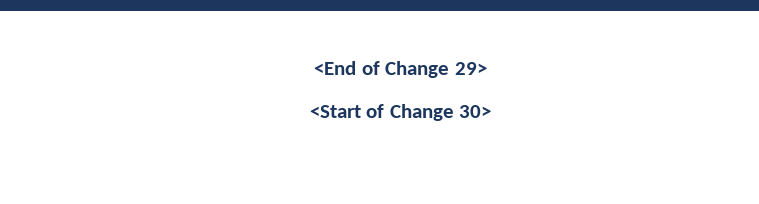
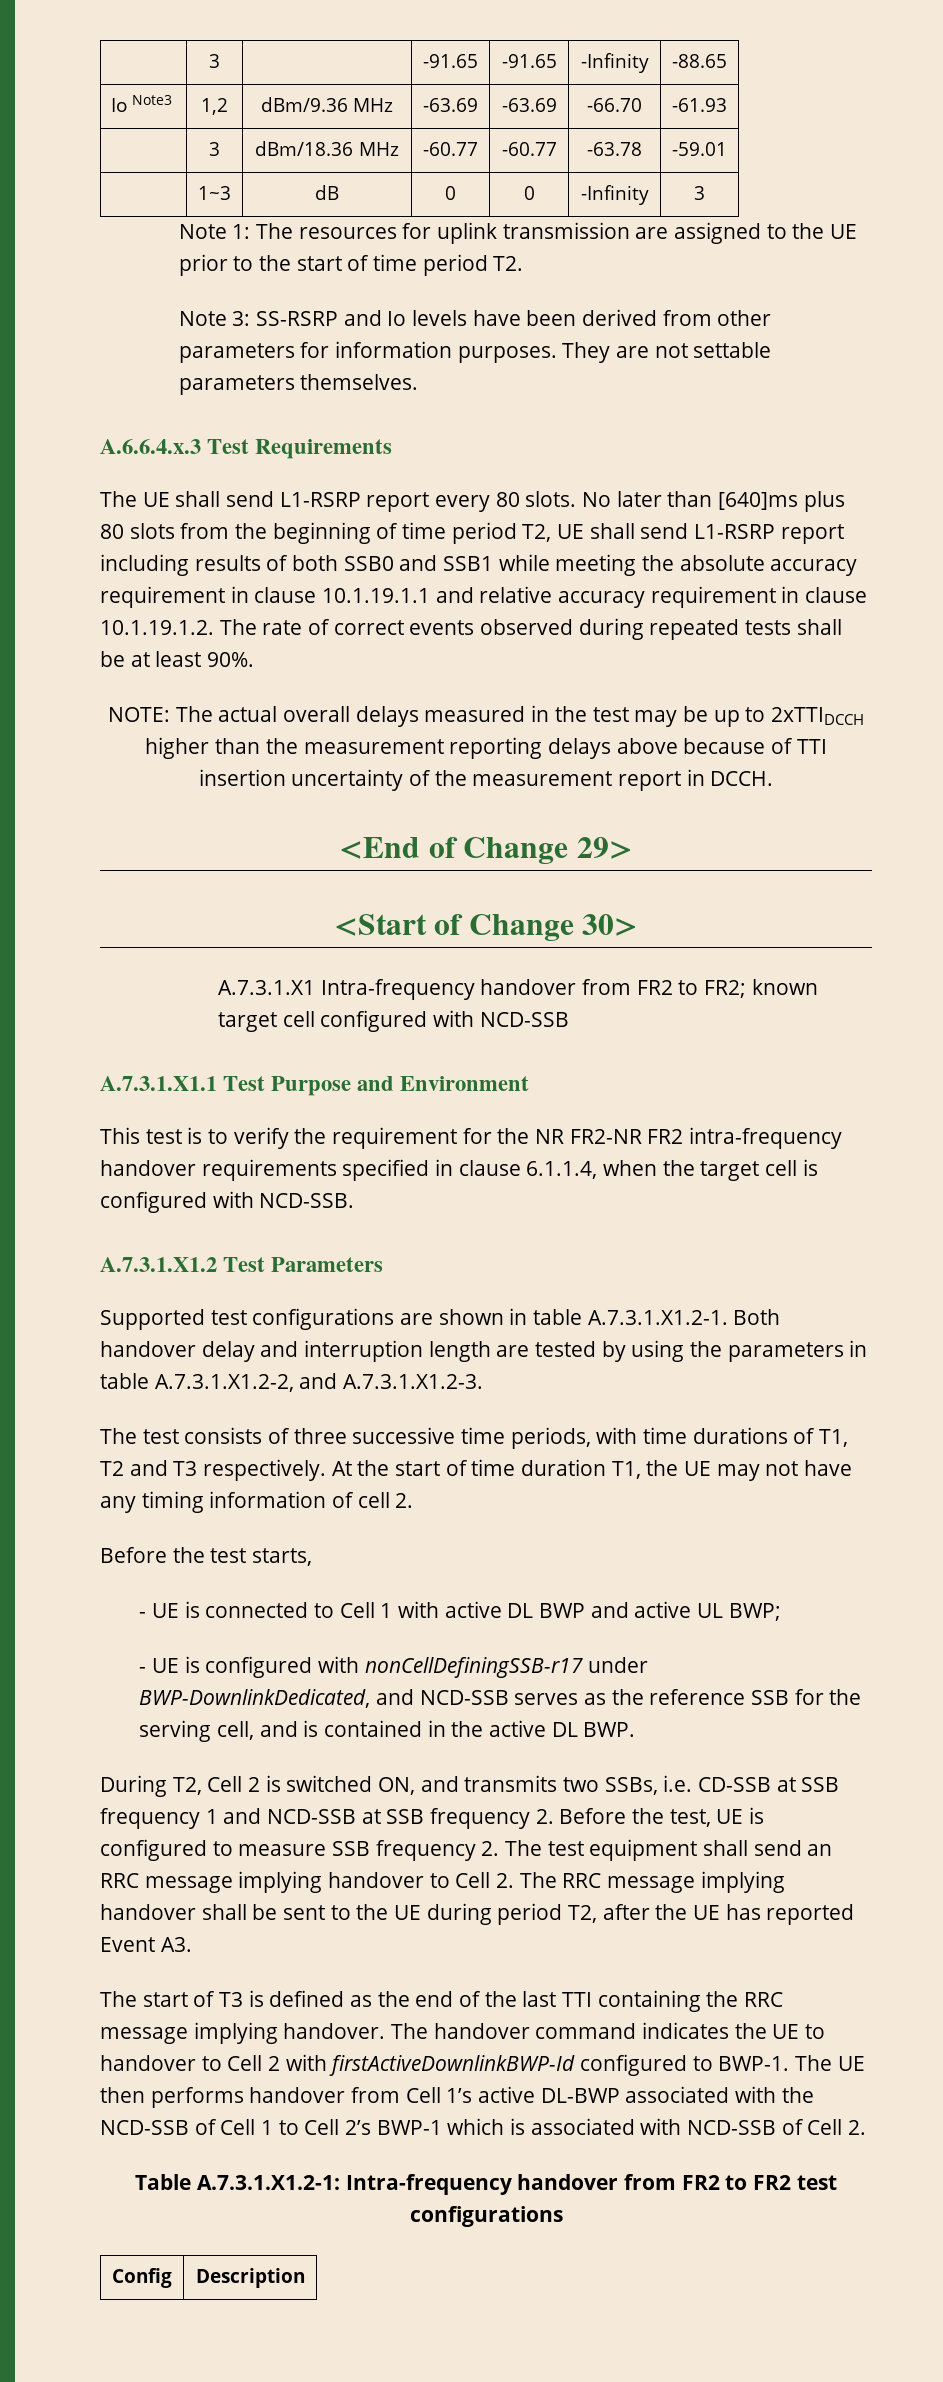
(314, 68) none -> [209,54,220,68] [423,54,478,68] [501,54,557,68] [580,53,649,73] [672,54,727,68] [111,95,173,112] [201,98,228,115] [260,97,394,112] [423,98,478,112] [501,98,557,112] [587,98,642,112] [672,98,727,112] [209,142,220,156] [255,141,399,156] [423,142,478,156] [501,142,557,156] [587,142,642,156] [672,142,727,156] [198,186,231,200] [315,185,339,200] [445,186,456,200] [523,186,535,200] [580,185,649,205] [694,186,705,200] [178,222,857,244] [178,254,524,276] [178,309,772,326] [178,341,772,363] [178,374,419,395] [100,439,393,459] [100,491,845,512] [100,522,844,544] [100,554,858,576] [100,586,868,608] [100,618,842,640] [100,651,255,667] [108,705,864,727] [145,737,827,759] [198,769,774,791] | 3 | | -91.65 | -91.65 | -Infinity | -88.65 // Io Note3 | 1,2 | dBm/9.36 MHz | -63.69 | -63.69 | -66.70 | -61.93 // | 3 | dBm/18.36 MHz | -60.77 | -60.77 | -63.78 | -59.01 // | 1~3 | dB | 0 | 0 | -Infinity | 3 // Note 1: The resources for uplink transmission are assigned to the UE prior to the start of time period T2. // Note 3: SS-RSRP and Io levels have been derived from other parameters for information purposes. They are not settable parameters themselves. // A.6.6.4.x.3 Test Requirements // The UE shall send L1-RSRP report every 80 slots. No later than [640]ms plus 80 slots from the beginning of time period T2, UE shall send L1-RSRP report including results of both SSB0 and SSB1 while meeting the absolute accuracy requirement in clause 10.1.19.1.1 and relative accuracy requirement in clause 10.1.19.1.2. The rate of correct events observed during repeated tests shall be at least 90%. // NOTE: The actual overall delays measured in the test may be up to 2xTTIDCCH higher than the measurement reporting delays above because of TTI insertion uncertainty of the measurement report in DCCH. //
(492, 111) none -> [217,979,818,1000] [217,1010,569,1032] [100,1076,530,1096] [100,1127,843,1149] [100,1159,818,1181] [100,1191,355,1213] [100,1257,384,1272] [100,1308,781,1330] [100,1340,868,1362] [100,1373,484,1392] [100,1427,849,1449] [100,1459,853,1481] [100,1491,414,1513] [100,1547,313,1566] [139,1601,781,1621] [139,1656,649,1678] [139,1689,862,1708] [139,1720,636,1742] [100,1775,840,1797] [100,1807,765,1829] [100,1839,833,1861] [100,1871,785,1893] [100,1903,855,1925] [100,1937,192,1952] [100,1990,784,2012] [100,2022,826,2044] [100,2054,865,2076] [100,2086,814,2108] [100,2118,867,2135] [135,2174,837,2195] [409,2206,563,2227] [112,2268,172,2288] [195,2268,305,2288] // A.7.3.1.X1 Intra-frequency handover from FR2 to FR2; known target cell configured with NCD-SSB // A.7.3.1.X1.1 Test Purpose and Environment // This test is to verify the requirement for the NR FR2-NR FR2 intra-frequency handover requirements specified in clause 6.1.1.4, when the target cell is configured with NCD-SSB. // A.7.3.1.X1.2 Test Parameters // Supported test configurations are shown in table A.7.3.1.X1.2-1. Both handover delay and interruption length are tested by using the parameters in table A.7.3.1.X1.2-2, and A.7.3.1.X1.2-3. // The test consists of three successive time periods, with time durations of T1, T2 and T3 respectively. At the start of time duration T1, the UE may not have any timing information of cell 2. // Before the test starts, // - UE is connected to Cell 1 with active DL BWP and active UL BWP; // - UE is configured with nonCellDefiningSSB-r17 under BWP-DownlinkDedicated, and NCD-SSB serves as the reference SSB for the serving cell, and is contained in the active DL BWP. // During T2, Cell 2 is switched ON, and transmits two SSBs, i.e. CD-SSB at SSB frequency 1 and NCD-SSB at SSB frequency 2. Before the test, UE is configured to measure SSB frequency 2. The test equipment shall send an RRC message implying handover to Cell 2. The RRC message implying handover shall be sent to the UE during period T2, after the UE has reported Event A3. // The start of T3 is defined as the end of the last TTI containing the RRC message implying handover. The handover command indicates the UE to handover to Cell 2 with firstActiveDownlinkBWP-Id configured to BWP-1. The UE then performs handover from Cell 1’s active DL-BWP associated with the NCD-SSB of Cell 1 to Cell 2’s BWP-1 which is associated with NCD-SSB of Cell 2. // Table A.7.3.1.X1.2-1: Intra-frequency handover from FR2 to FR2 test configurations // Config | Description

